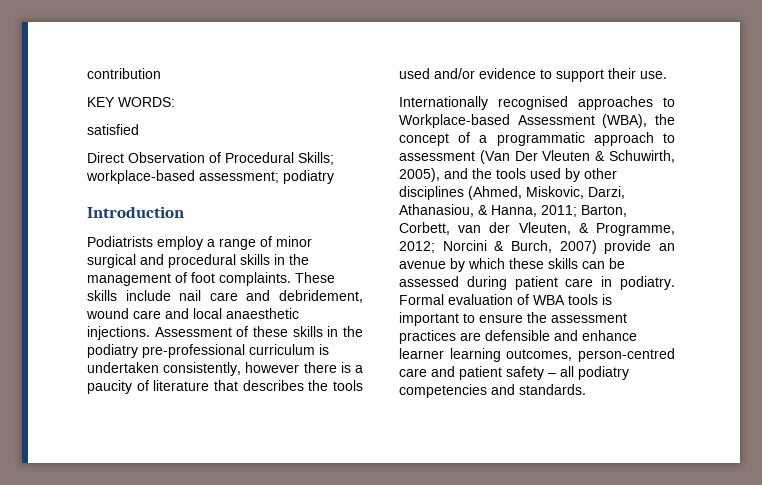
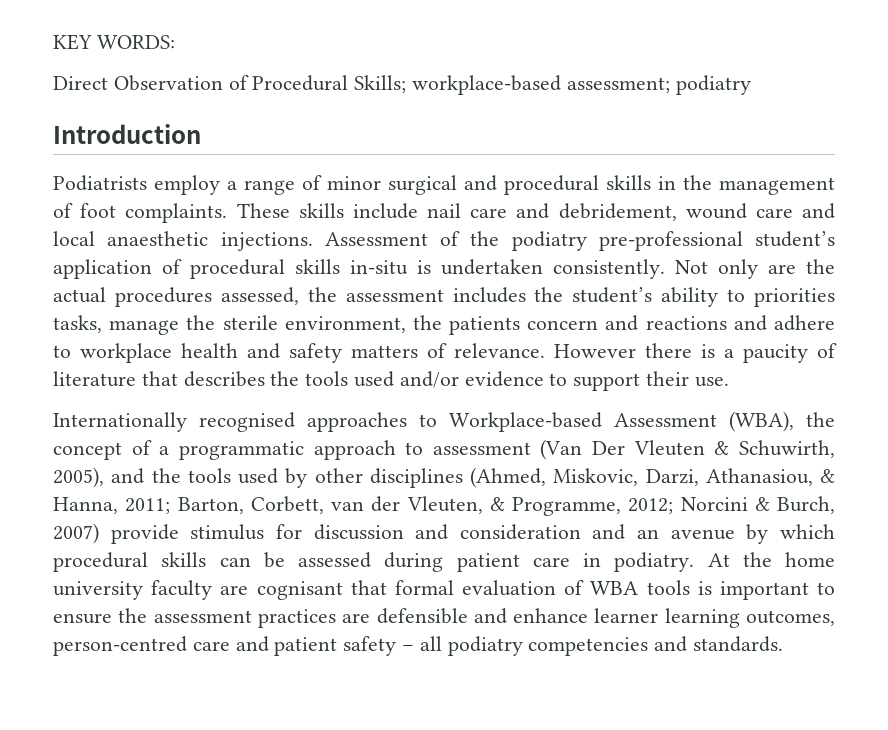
[87,68,161,79] contribution // -> (53, 42) none
[87,124,139,135] // satisfied -> (175, 42) none
[253,326,363,337] [87,344,329,358] [87,362,300,376] these skills in the podiatry pre-professional curriculum is undertaken consistently, however -> [470,231,835,251] [53,259,835,279] [53,287,835,307] [53,315,835,335] [53,343,636,363] the podiatry pre-professional student’s application of procedural skills in-situ is undertaken consistently. Not only are the actual procedures assessed, the assessment includes the student’s ability to priorities tasks, manage the sterile environment, the patients concern and reactions and adhere to workplace health and safety matters of relevance. However
(652, 247) none -> [190,524,626,540] stimulus for discussion and consideration and
[509,258,544,269] these -> [53,552,148,572] procedural
[399,294,444,305] Formal -> [707,552,835,567] [53,580,454,600] At the home university faculty are cognisant that formal

